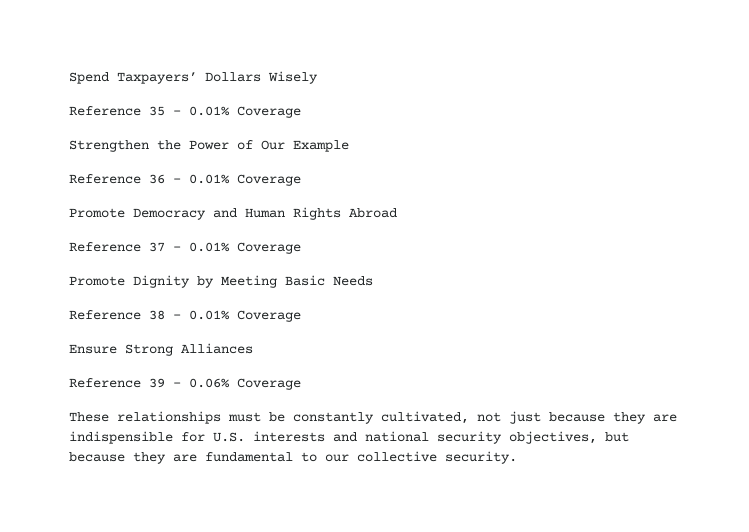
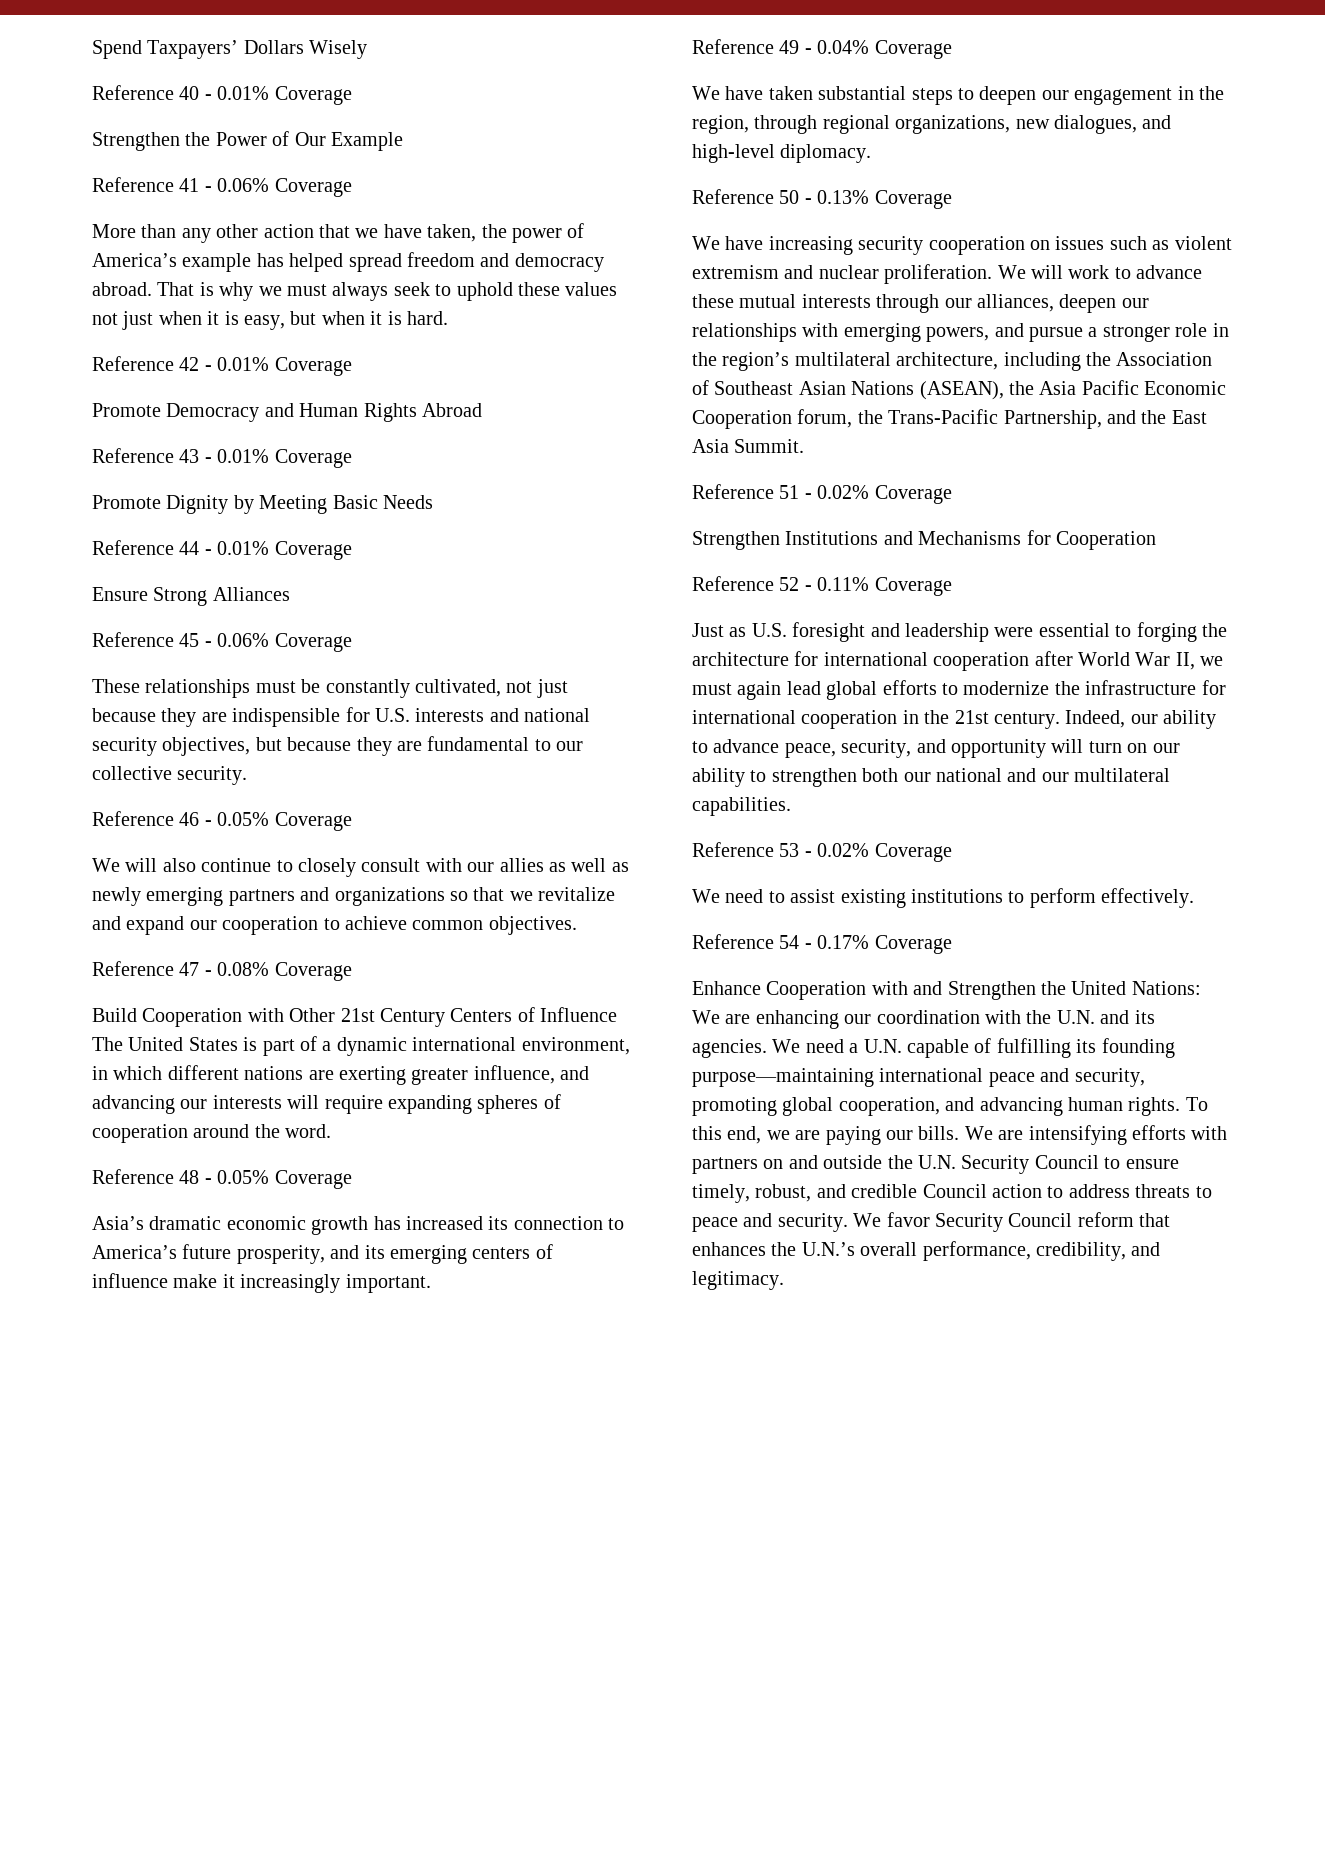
[149,106,165,116] 35 -> [179,86,200,100] 40
[149,174,165,184] 36 -> [179,178,352,197] [92,223,585,243] [92,252,604,272] [92,282,618,301] [92,311,448,330] [92,356,200,371] 41 - 0.06% Coverage // More than any other action that we have taken, the power of America’s example has helped spread freedom and democracy abroad. That is why we must always seek to uphold these values not just when it is easy, but when it is hard. // Reference 42
[149,242,165,252] 37 -> [179,449,200,463] 43
[149,310,165,320] 38 -> [179,541,200,555] 44
[149,378,165,388] 39 -> [179,633,200,647] 45
(517, 457) none -> [92,811,352,831] [92,858,629,877] [92,887,616,906] [92,916,577,935] [92,961,352,981] [92,1007,618,1027] [92,1036,630,1056] [92,1065,590,1085] [92,1094,561,1114] [92,1124,332,1143] [92,1169,352,1189] [92,1216,625,1235] [92,1244,553,1264] [92,1273,431,1293] [692,39,952,59] [692,86,1224,105] [692,115,1172,134] [692,144,872,163] [692,189,952,209] [692,236,1232,255] [692,264,1203,284] [692,294,1149,313] [692,323,1229,342] [692,352,1213,371] [692,380,1227,400] [692,409,1207,429] [692,439,805,453] [692,484,952,504] [692,530,1156,550] [692,576,952,596] [692,622,1227,642] [692,651,1224,671] [692,680,1226,700] [692,710,1217,729] [692,739,1180,758] [692,768,1171,787] [692,797,791,816] [692,842,952,862] [692,888,1195,908] [692,934,952,954] [692,981,1201,1000] [692,1010,1155,1029] [692,1038,1175,1058] [692,1068,1145,1087] [692,1097,1208,1116] [692,1125,1228,1145] [692,1155,1179,1174] [692,1184,1212,1203] [692,1212,1171,1232] [692,1241,1161,1261] [692,1271,784,1290] // Reference 46 - 0.05% Coverage // We will also continue to closely consult with our allies as well as newly emerging partners and organizations so that we revitalize and expand our cooperation to achieve common objectives. // Reference 47 - 0.08% Coverage // Build Cooperation with Other 21st Century Centers of Influence The United States is part of a dynamic international environment, in which different nations are exerting greater influence, and advancing our interests will require expanding spheres of cooperation around the word. // Reference 48 - 0.05% Coverage // Asia’s dramatic economic growth has increased its connection to America’s future prosperity, and its emerging centers of influence make it increasingly important. // Reference 49 - 0.04% Coverage // We have taken substantial steps to deepen our engagement in the region, through regional organizations, new dialogues, and high-level diplomacy. // Reference 50 - 0.13% Coverage // We have increasing security cooperation on issues such as violent extremism and nuclear proliferation. We will work to advance these mutual interests through our alliances, deepen our relationships with emerging powers, and pursue a stronger role in the region’s multilateral architecture, including the Association of Southeast Asian Nations (ASEAN), the Asia Pacific Economic Cooperation forum, the Trans-Pacific Partnership, and the East Asia Summit. // Reference 51 - 0.02% Coverage // Strengthen Institutions and Mechanisms for Cooperation // Reference 52 - 0.11% Coverage // Just as U.S. foresight and leadership were essential to forging the architecture for international cooperation after World War II, we must again lead global efforts to modernize the infrastructure for international cooperation in the 21st century. Indeed, our ability to advance peace, security, and opportunity will turn on our ability to strengthen both our national and our multilateral capabilities. // Reference 53 - 0.02% Coverage // We need to assist existing institutions to perform effectively. // Reference 54 - 0.17% Coverage // Enhance Cooperation with and Strengthen the United Nations: We are enhancing our coordination with the U.N. and its agencies. We need a U.N. capable of fulfilling its founding purpose—maintaining international peace and security, promoting global cooperation, and advancing human rights. To this end, we are paying our bills. We are intensifying efforts with partners on and outside the U.N. Security Council to ensure timely, robust, and credible Council action to address threats to peace and security. We favor Security Council reform that enhances the U.N.’s overall performance, credibility, and legitimacy.

